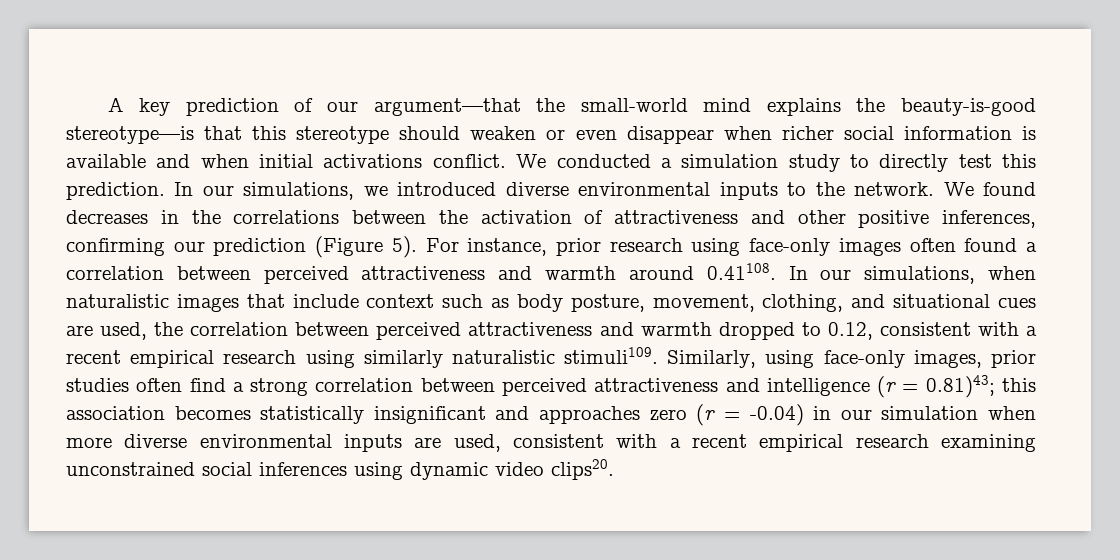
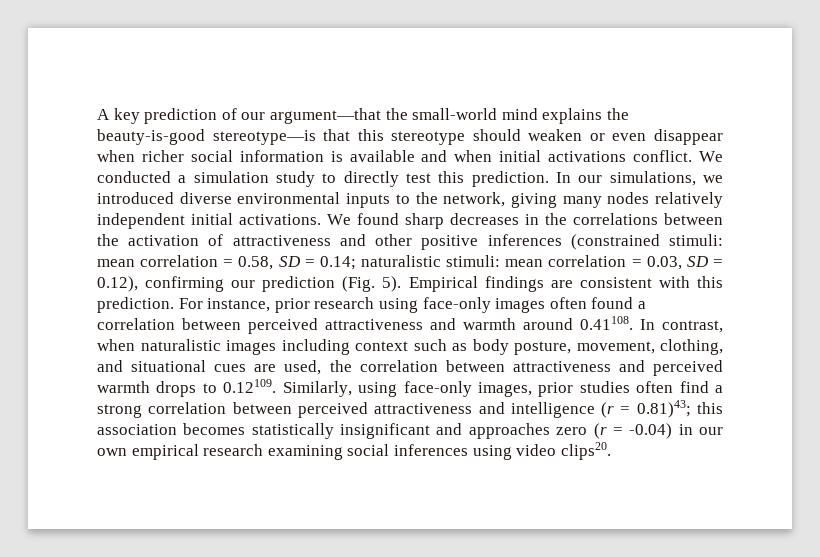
[854,182,935,196] network. -> [443,192,723,208] [97,213,321,229] network, giving many nodes relatively independent initial activations.
(1036, 189) none -> [405,213,444,229] sharp
[942,210,1036,228] [66,236,417,258] inferences, confirming our prediction (Figure 5). -> [487,234,723,250] [97,255,723,270] [97,276,723,292] [97,297,174,313] inferences (constrained stimuli: mean correlation = 0.58, SD = 0.14; naturalistic stimuli: mean correlation = 0.03, SD = 0.12), confirming our prediction (Fig. 5). Empirical findings are consistent with this prediction.
[820,266,976,284] our simulations, -> [662,320,723,333] contrast,
[246,294,359,308] that include -> [281,339,350,355] including
[376,322,1037,340] [66,347,659,368] perceived attractiveness and warmth dropped to 0.12, consistent with a recent empirical research using similarly naturalistic stimuli109. -> [512,360,723,376] [97,379,277,397] attractiveness and perceived warmth drops to 0.12109.
[881,406,1037,420] [66,434,747,452] simulation when more diverse environmental inputs are used, consistent with a recent -> [97,448,127,456] own
[66,462,195,476] unconstrained -> (343, 452) none
[410,462,488,480] dynamic -> (512, 452) none

